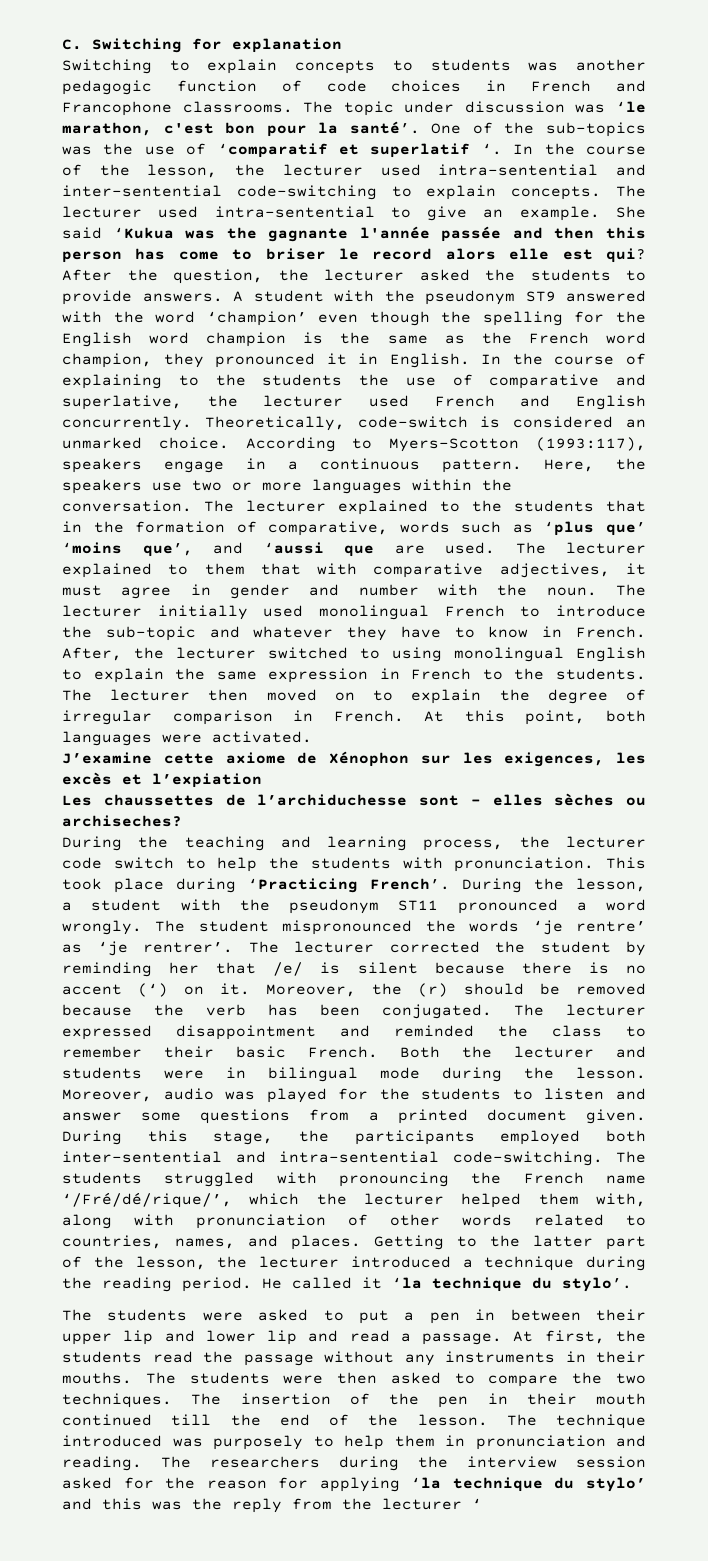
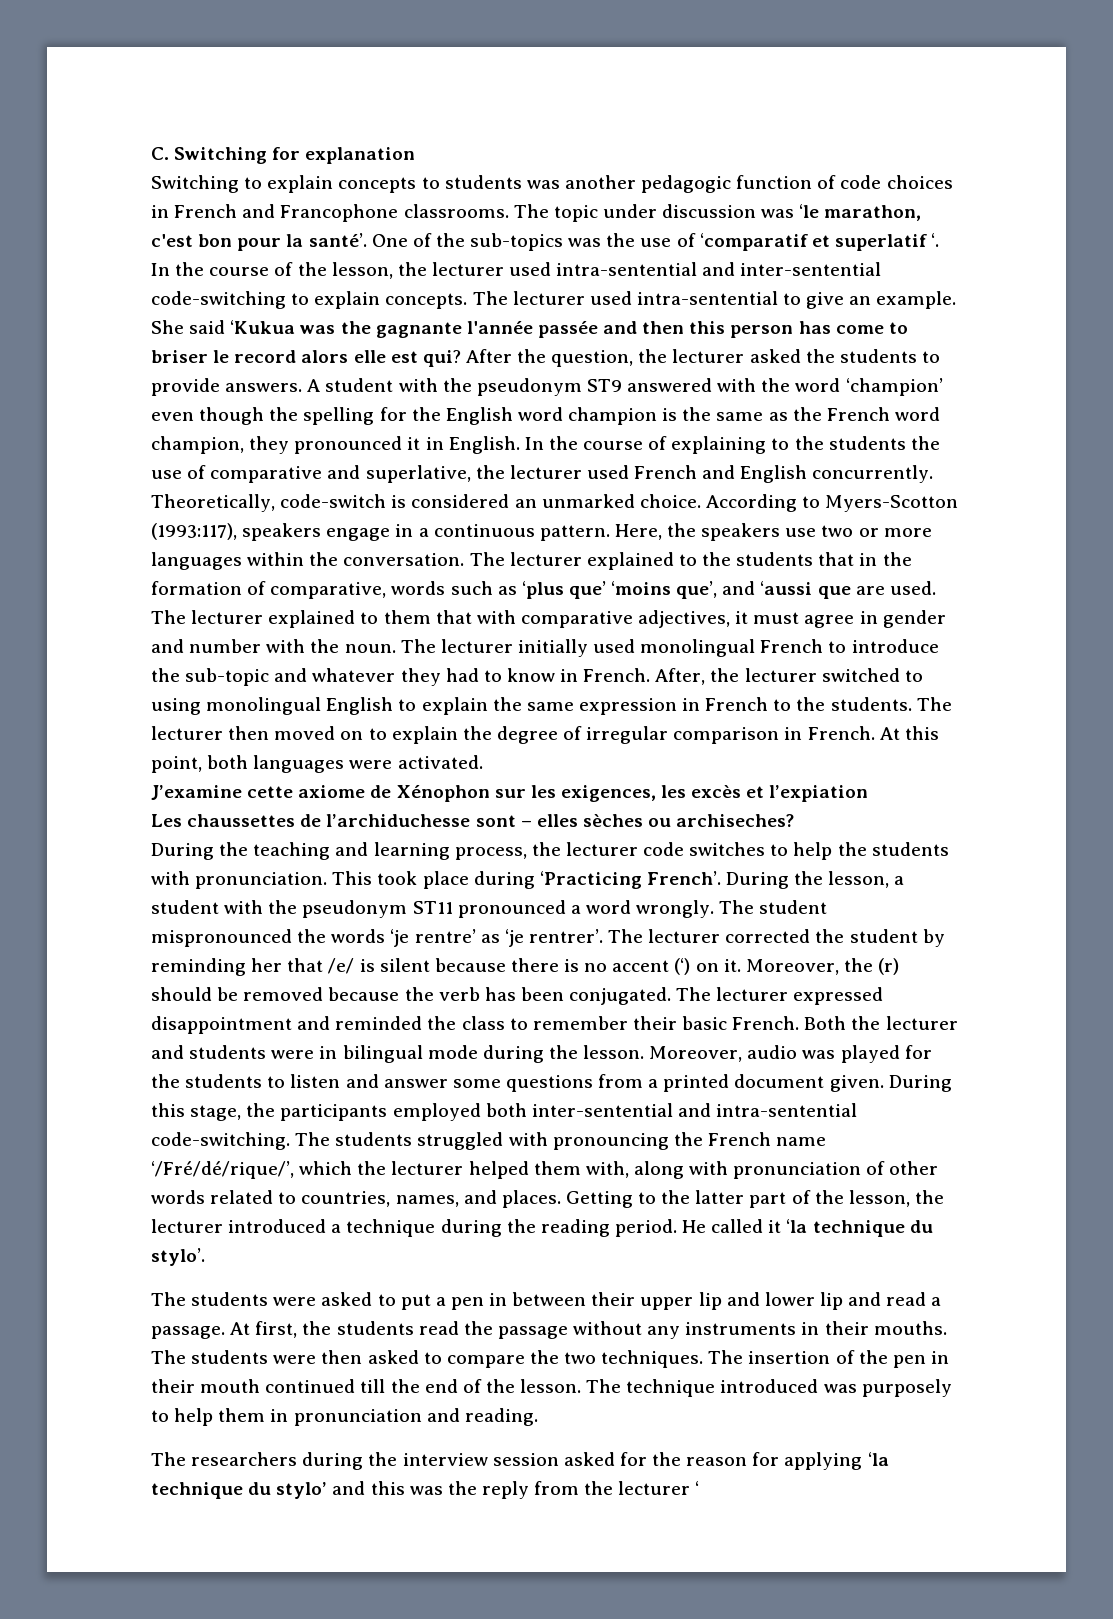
[400,626,441,638] have -> [445,668,479,682] had
[113,857,174,869] switch -> [689,842,766,856] switches
(142, 1463) none -> (538, 1417) //

